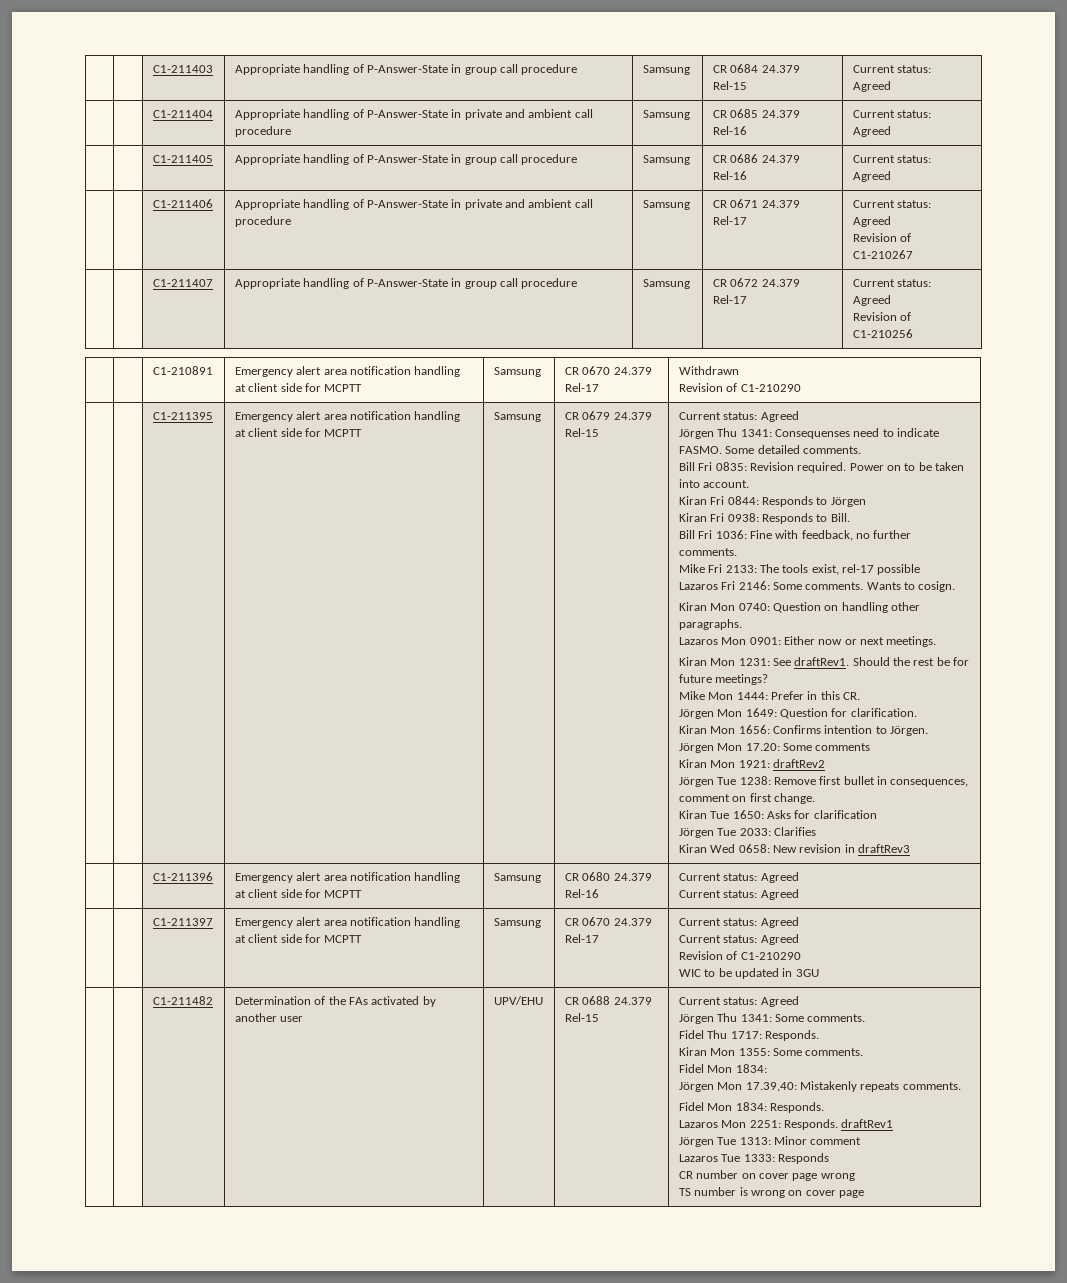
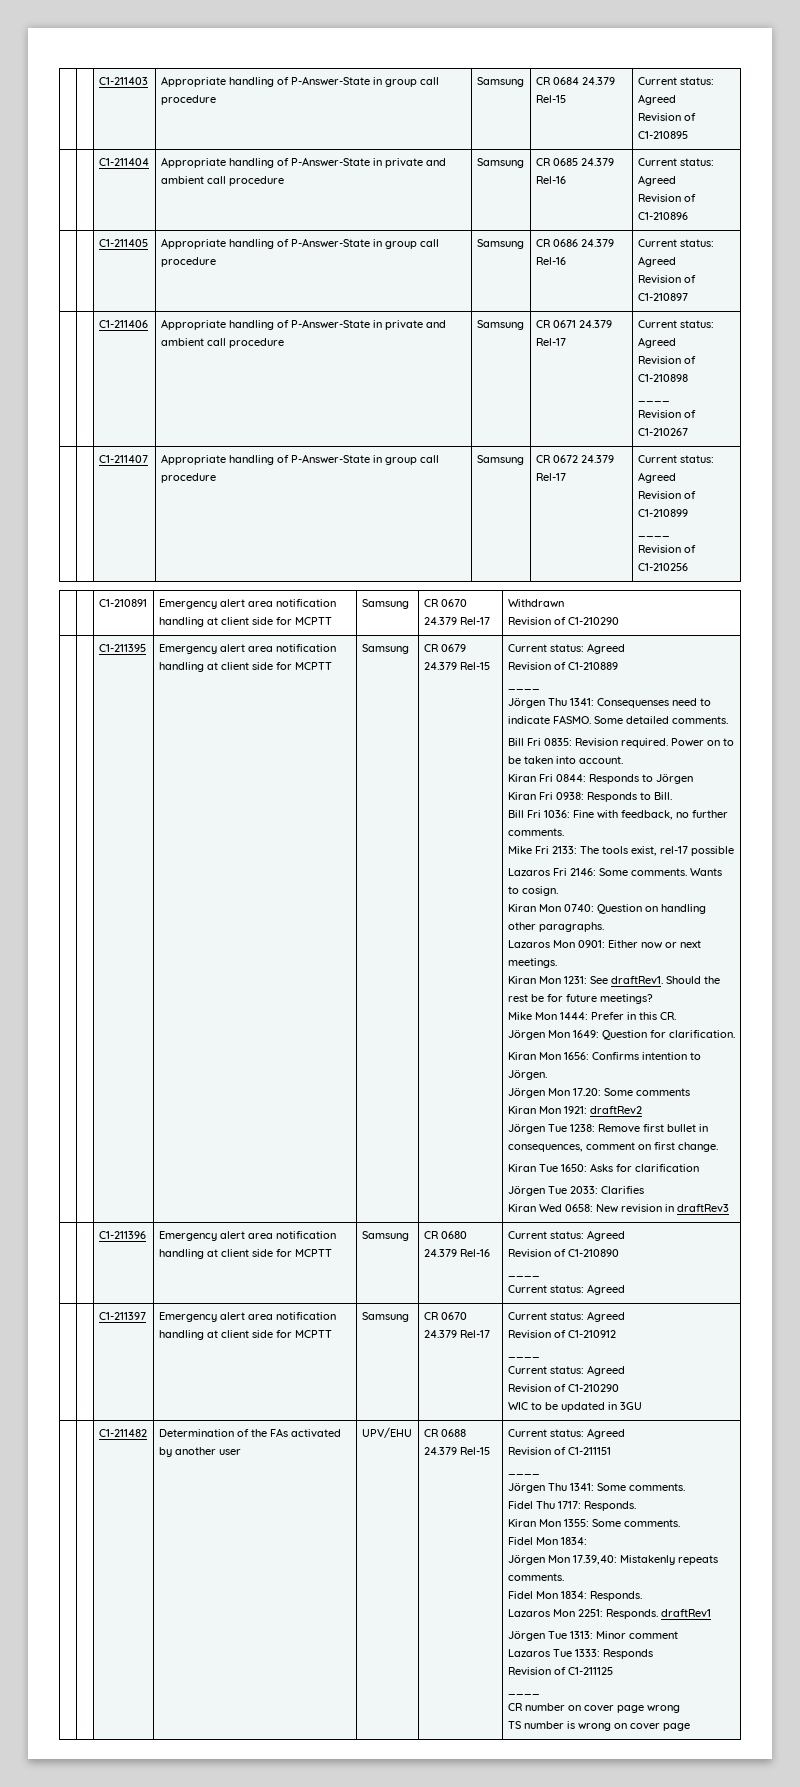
(891, 86) none -> [637,113,696,121] [637,131,688,139] // Revision of C1-210895
(891, 131) none -> [637,194,696,202] [637,212,688,220] // Revision of C1-210896
(891, 176) none -> [637,275,696,283] [637,293,688,301] // Revision of C1-210897
(891, 221) none -> [637,356,696,364] [637,374,688,382] [637,400,670,402] // Revision of C1-210898 // ____
(891, 300) none -> [637,491,696,499] [637,509,688,517] [637,535,670,537] // Revision of C1-210899 // ____
(799, 416) none -> [507,662,618,670] [507,688,540,690] // Revision of C1-210889 // ____
(799, 877) none -> [507,1249,619,1257] [507,1275,540,1277] // Revision of C1-210890 // ____
(799, 922) none -> [507,1330,616,1338] [507,1356,540,1358] // Revision of C1-210912 // ____
(799, 1001) none -> [507,1447,611,1455] [507,1473,540,1475] // Revision of C1-211151 // ____
(829, 1158) none -> [507,1667,613,1675] [507,1693,540,1695] // Revision of C1-211125 // ____

